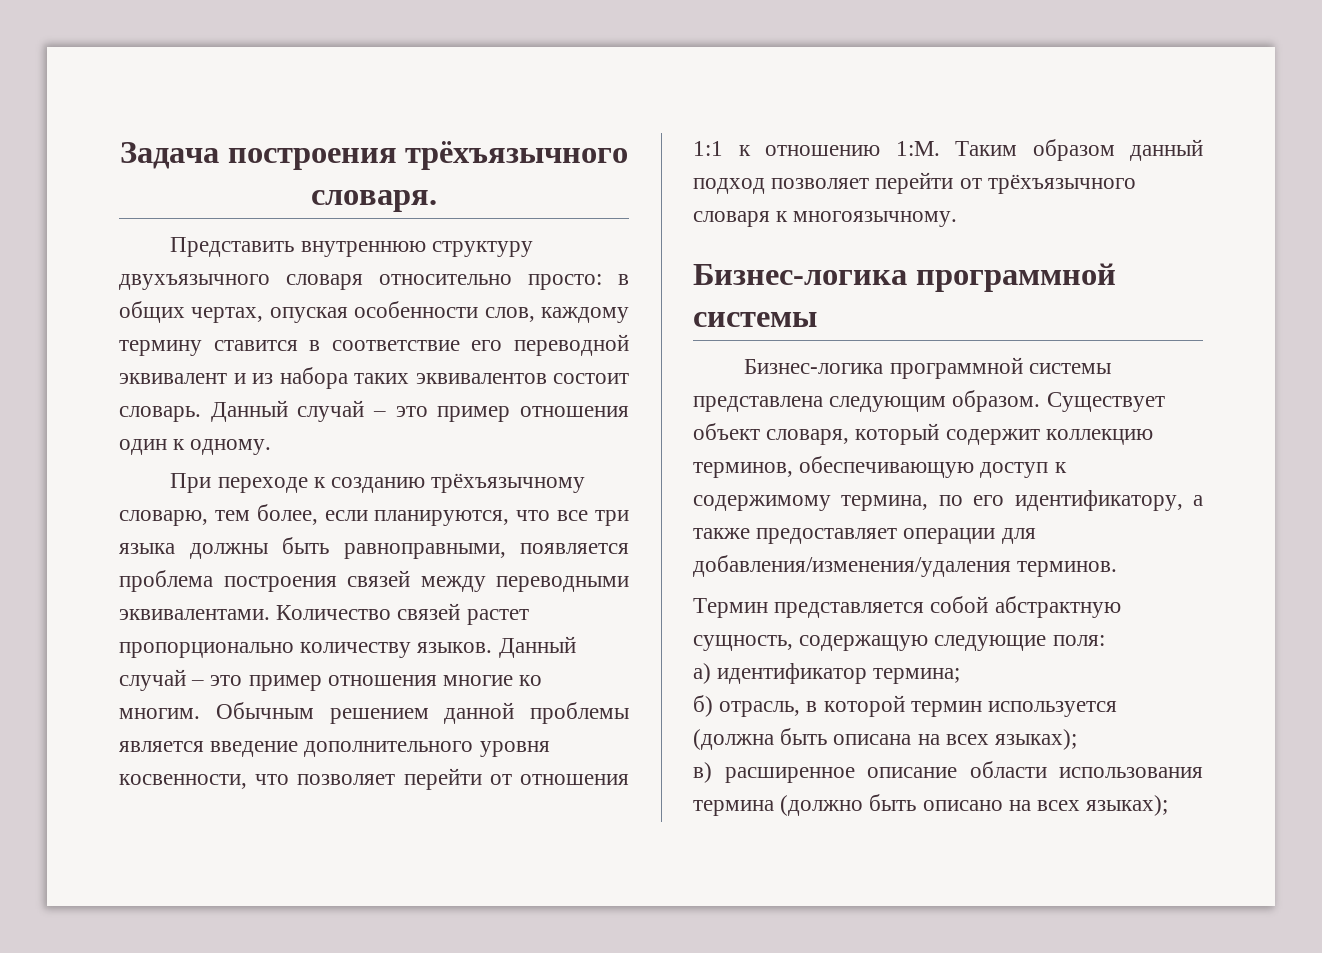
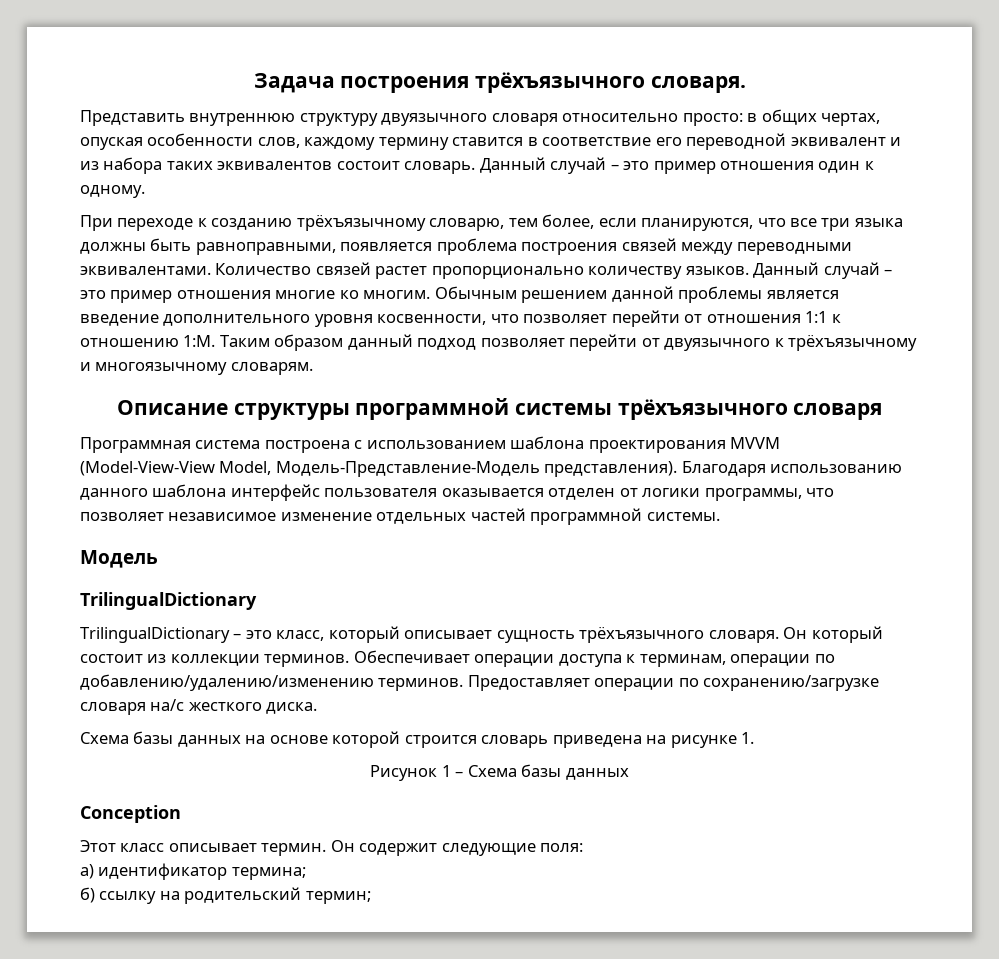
[119,274,270,290] двухъязычного -> [381,113,488,126] двуязычного
[987,174,1136,194] [693,211,958,227] [693,263,1116,292] [693,312,817,327] [744,357,1111,379] [693,390,1165,412] [693,423,1153,445] [693,456,1067,478] [693,490,1203,511] [693,528,1036,544] [693,555,1118,577] [693,596,1121,618] [693,635,929,651] трёхъязычного словаря к многоязычному. // Бизнес-логика программной системы // Бизнес-логика программной системы представлена следующим образом. Существует объект словаря, который содержит коллекцию терминов, обеспечивающую доступ к содержимому термина, по его идентификатору, а также предоставляет операции для добавления/изменения/удаления терминов. // Термин представляется собой абстрактную сущность, содержащую -> [664,334,918,351] [80,362,313,375] [116,398,883,420] [80,436,781,453] [80,461,903,477] [80,484,835,501] [80,508,720,525] [80,550,158,568] [80,592,257,610] [80,626,883,643] [80,650,835,667] [80,674,880,691] [80,699,318,715] [80,731,755,748] [370,764,629,781] [80,805,181,823] [80,840,438,856] двуязычного к трёхъязычному и многоязычному словарям. // Описание структуры программной системы трёхъязычного словаря // Программная система построена с использованием шаблона проектирования MVVM (Model-View-View Model, Модель-Представление-Модель представления). Благодаря использованию данного шаблона интерфейс пользователя оказывается отделен от логики программы, что позволяет независимое изменение отдельных частей программной системы. // Модель // TrilingualDictionary // TrilingualDictionary – это класс, который описывает сущность трёхъязычного словаря. Он который состоит из коллекции терминов. Обеспечивает операции доступа к терминам, операции по добавлению/удалению/изменению терминов. Предоставляет операции по сохранению/загрузке словаря на/с жесткого диска. // Схема базы данных на основе которой строится словарь приведена на рисунке 1. // Рисунок 1 – Схема базы данных // Conception // Этот класс описывает термин. Он содержит
[719,695,1118,717] [693,728,1078,750] [693,761,1203,783] [693,794,1169,816] отрасль, в которой термин используется (должна быть описана на всех языках); // в) расширенное описание области использования термина (должно быть описано на всех языках); -> [99,887,371,904] ссылку на родительский термин;

